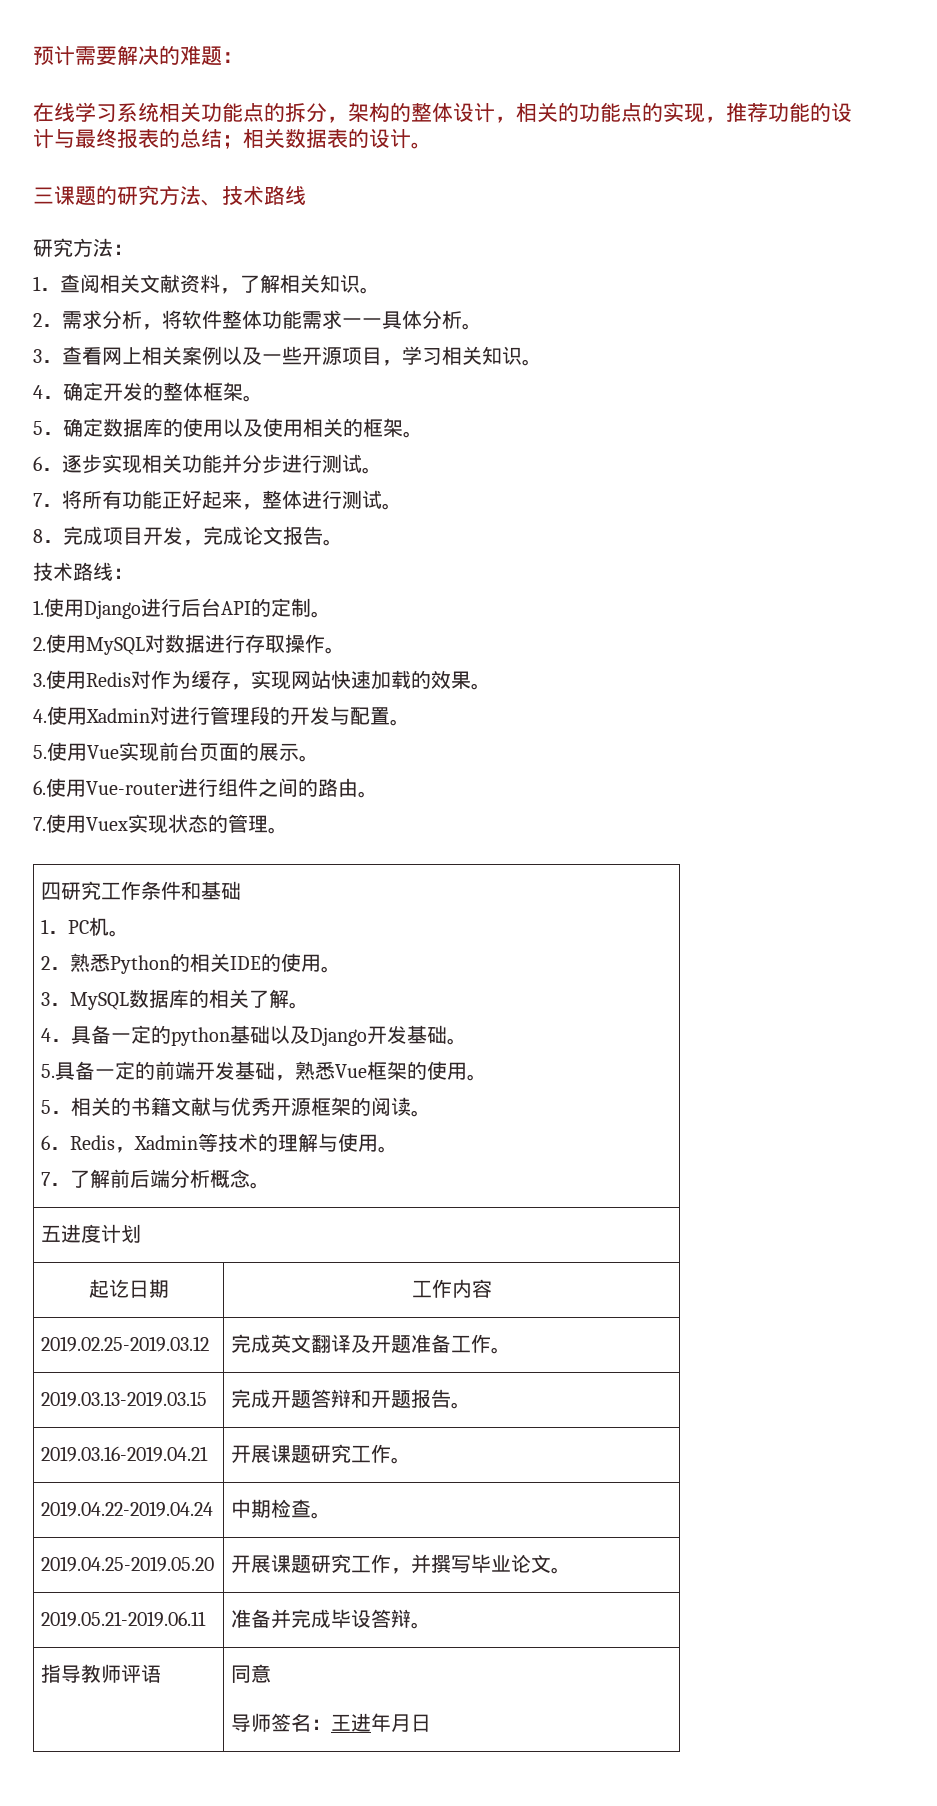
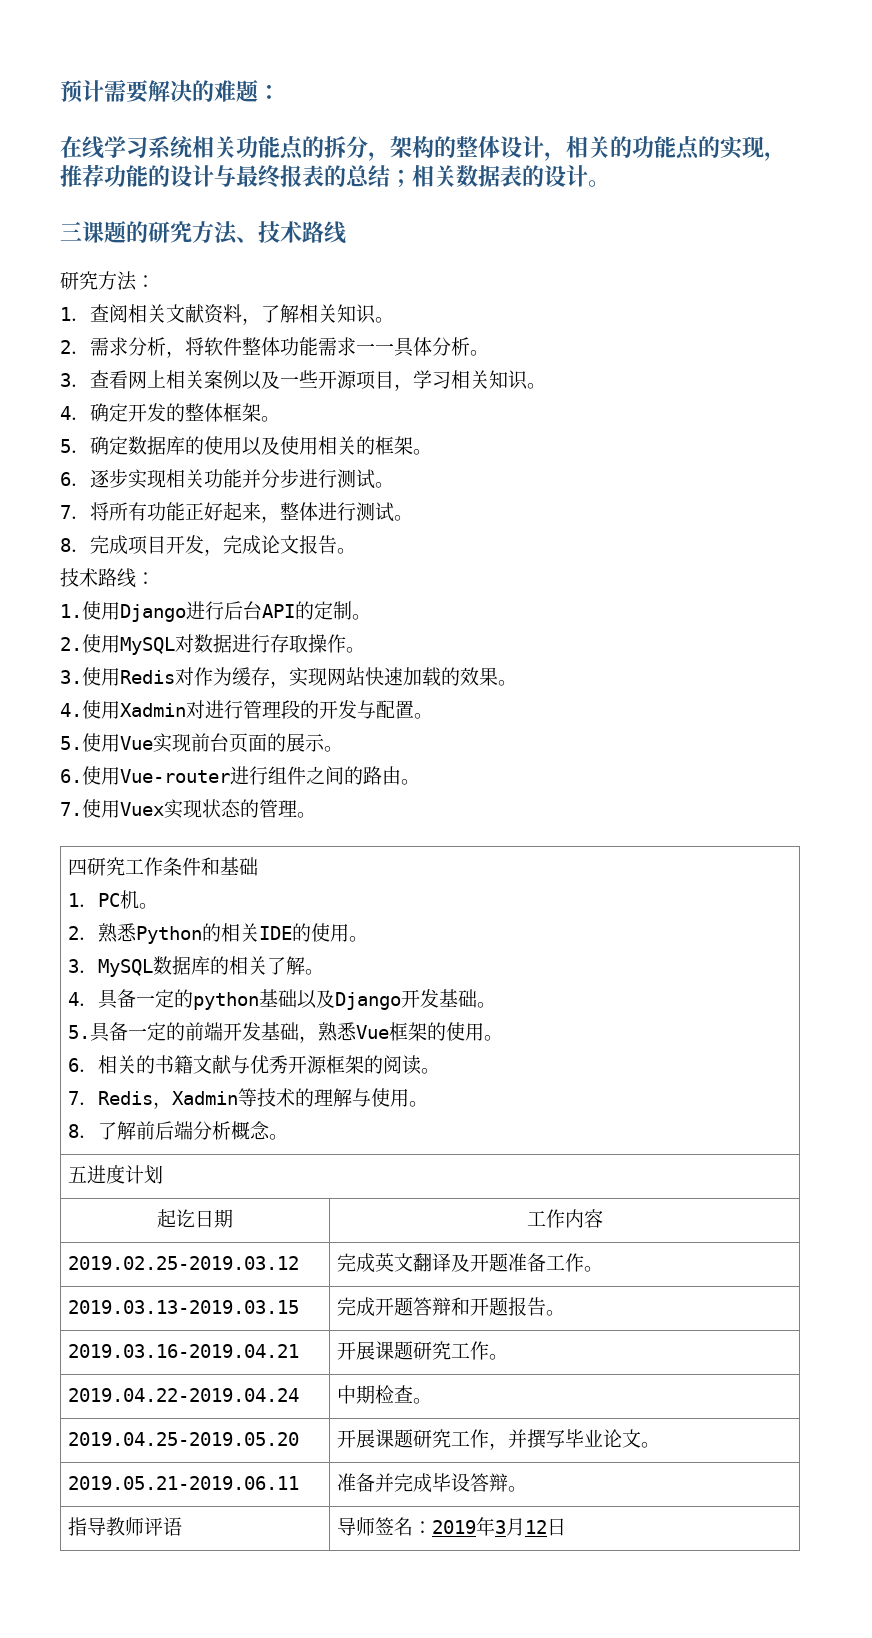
[41,1100,52,1114] 5 -> [68,1058,80,1072] 6
[41,1135,51,1150] 6 -> [68,1091,80,1105] 7
[41,1172,51,1186] 7 -> [68,1124,80,1138] 8
[231,1664,272,1683] 同意 // -> (183, 1526) none
[331,1713,412,1732] 王进年月 -> [432,1517,548,1536] 2019年3月12

